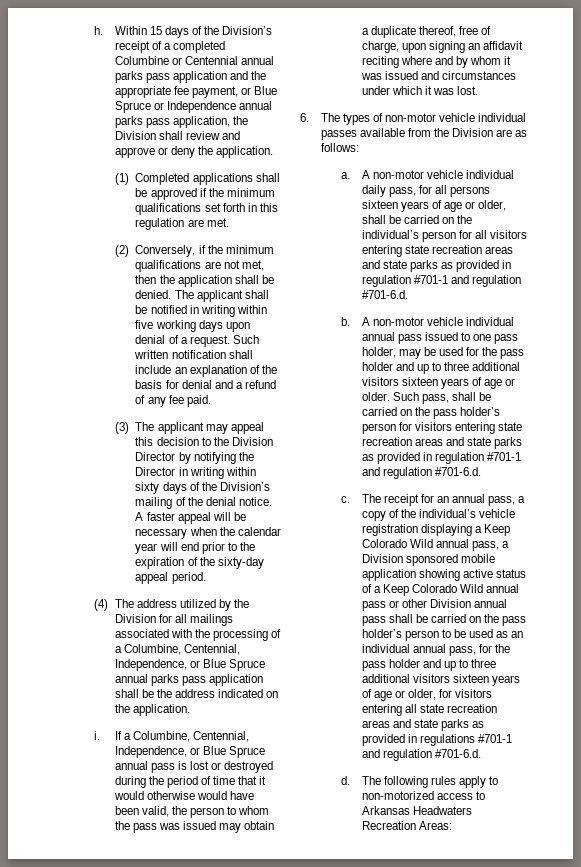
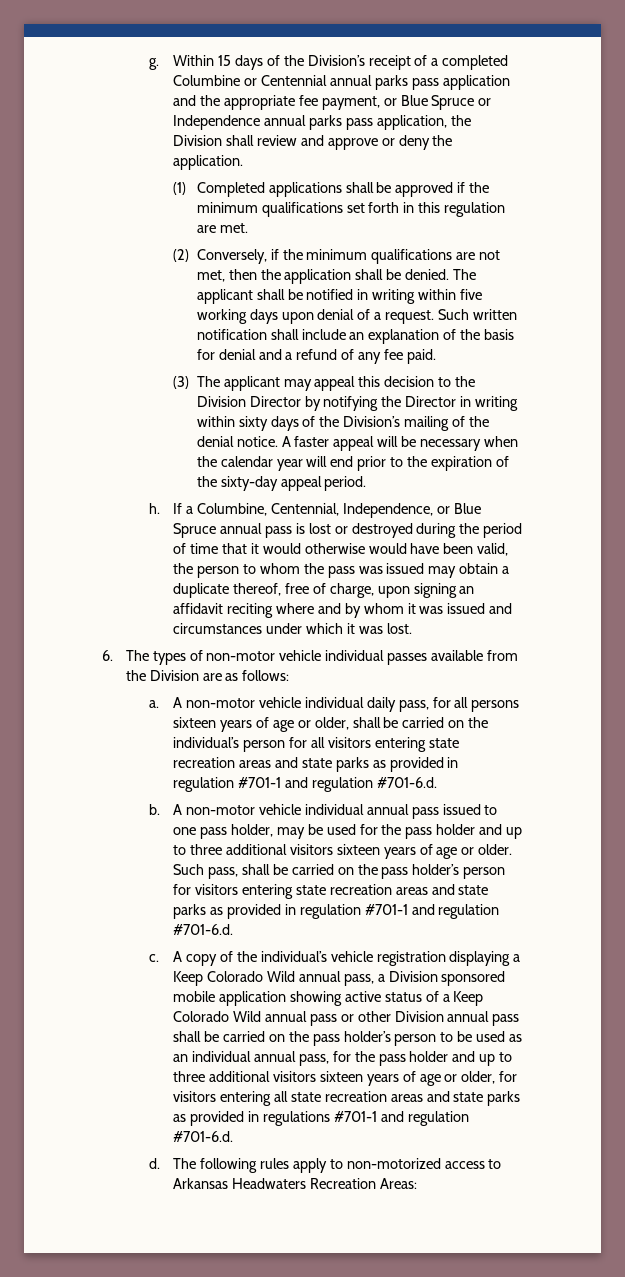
[94,26,104,35] h. -> [149,58,160,70] g.
[94,599,250,611] [114,614,234,626] [114,629,282,641] [114,644,241,655] [114,659,266,671] [114,674,264,686] [114,689,279,698] [114,704,190,716] [94,731,101,740] (4) The address utilized by the Division for all mailings associated with the processing of a Columbine, Centennial, Independence, or Blue Spruce annual parks pass application shall be the address indicated on the application. // i. -> [149,503,161,514] h.
[361,494,526,506] The receipt for an annual pass, a -> [173,951,183,962] A

